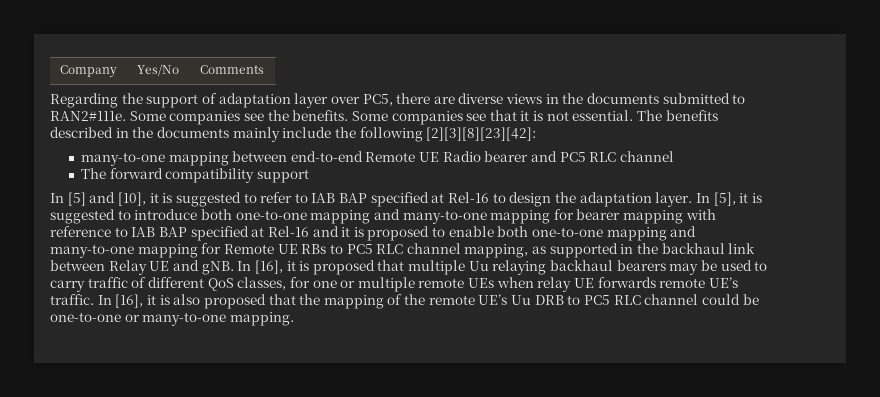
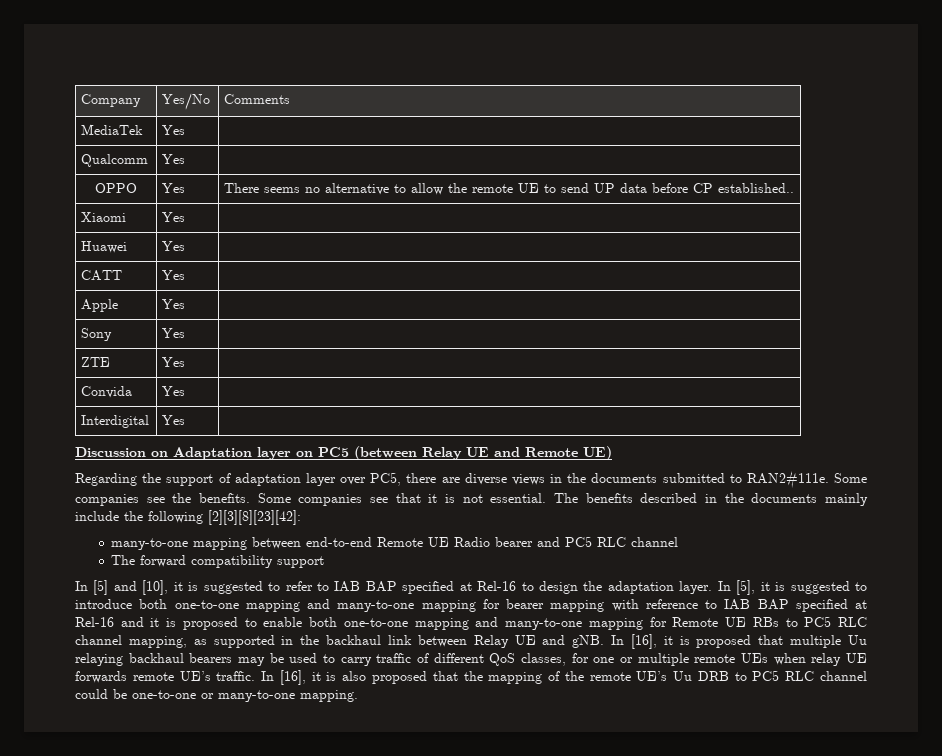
(264, 69) none -> [81,124,144,135] [162,125,186,135] [81,154,149,167] [162,154,186,164] [95,183,137,193] [162,183,186,193] [224,183,795,195] [81,212,127,222] [162,212,186,222] [81,241,128,253] [162,241,186,251] [81,270,123,281] [162,270,186,280] [81,299,119,312] [162,299,186,309] [81,328,113,341] [162,328,186,338] [81,357,111,367] [162,357,186,367] [81,386,133,398] [162,386,186,396] [81,415,150,428] [162,415,186,425] [75,446,612,460] // MediaTek | Yes | // Qualcomm | Yes | // OPPO | Yes | There seems no alternative to allow the remote UE to send UP data before CP established.. // Xiaomi | Yes | // Huawei | Yes | // CATT | Yes | // Apple | Yes | // Sony | Yes | // ZTE | Yes | // Convida | Yes | // Interdigital | Yes | // Discussion on Adaptation layer on PC5 (between Relay UE and Remote UE)

